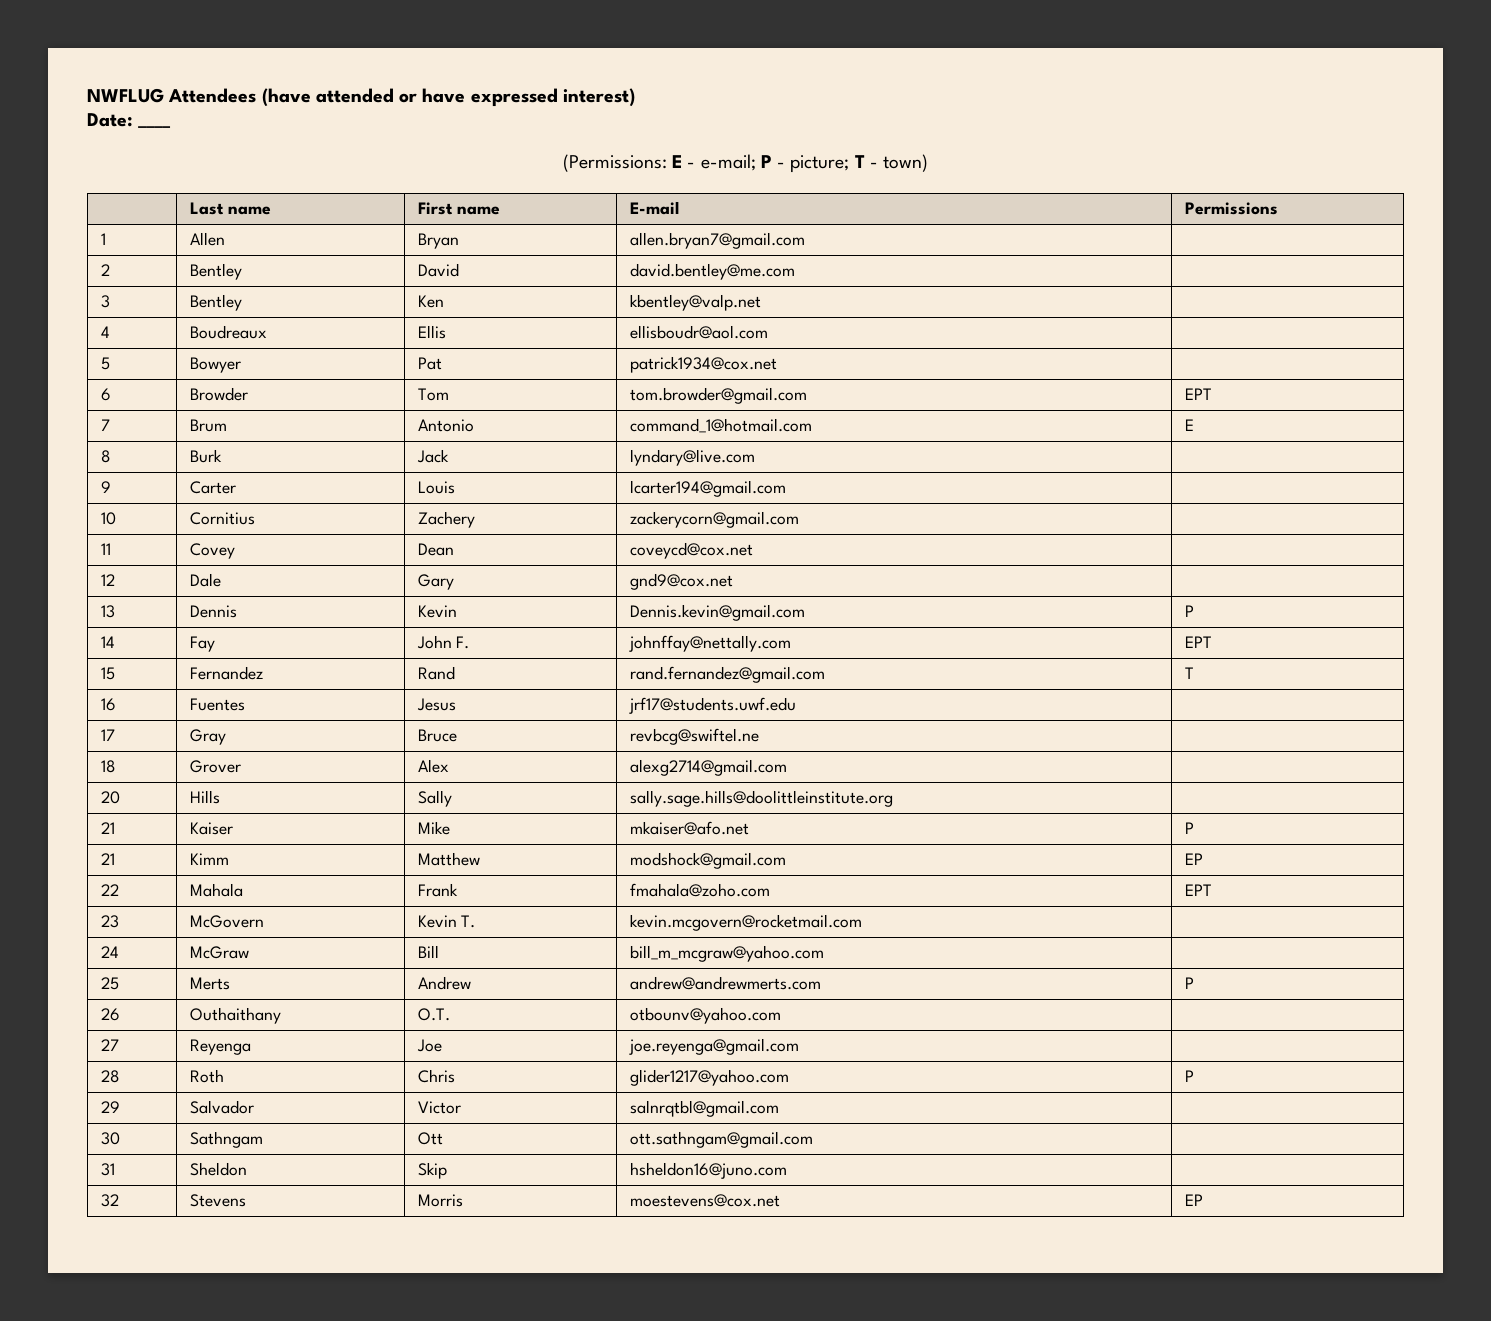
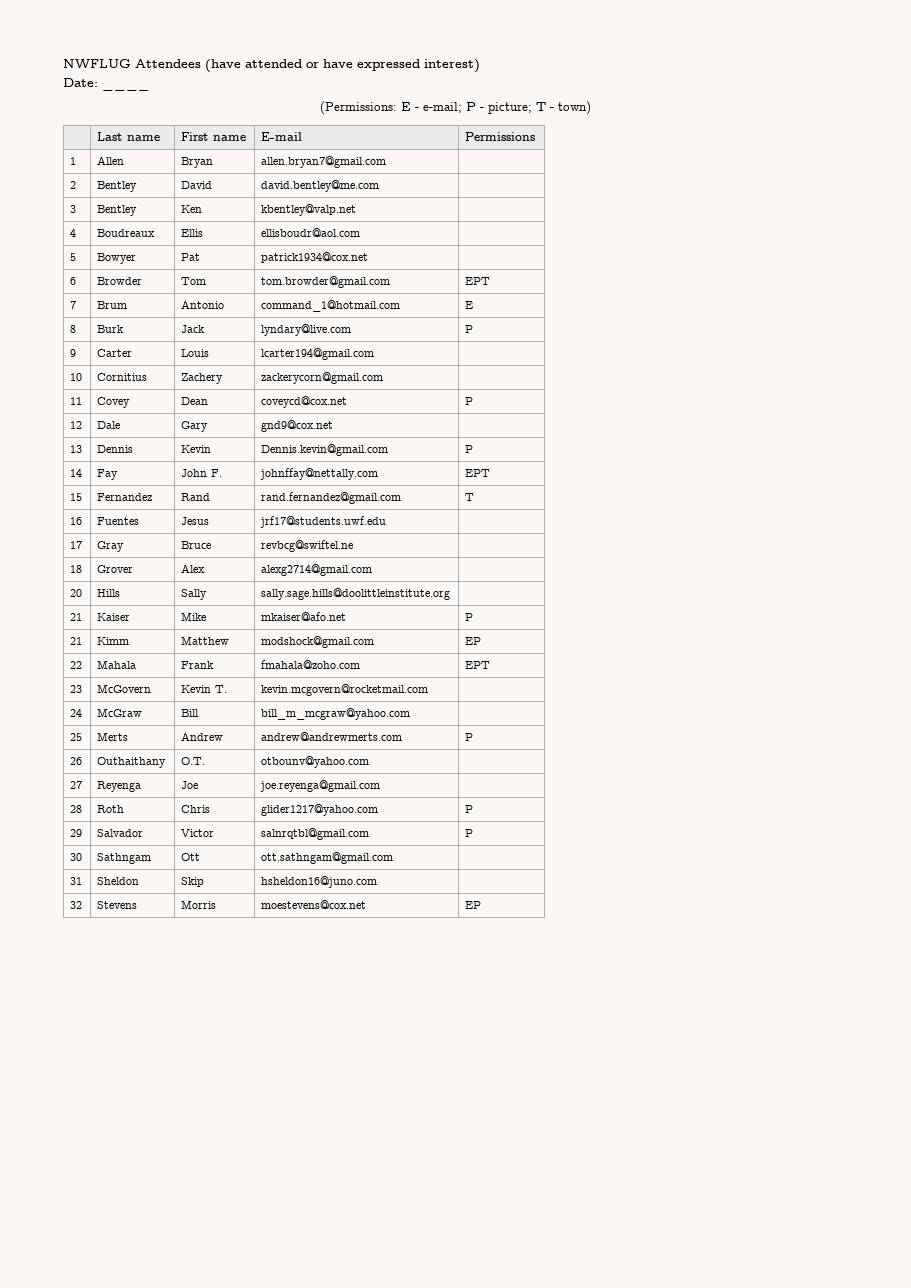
(755, 457) none -> [465,325,474,333] P
(753, 550) none -> [465,397,474,405] P
(779, 1108) none -> [465,829,474,837] P

